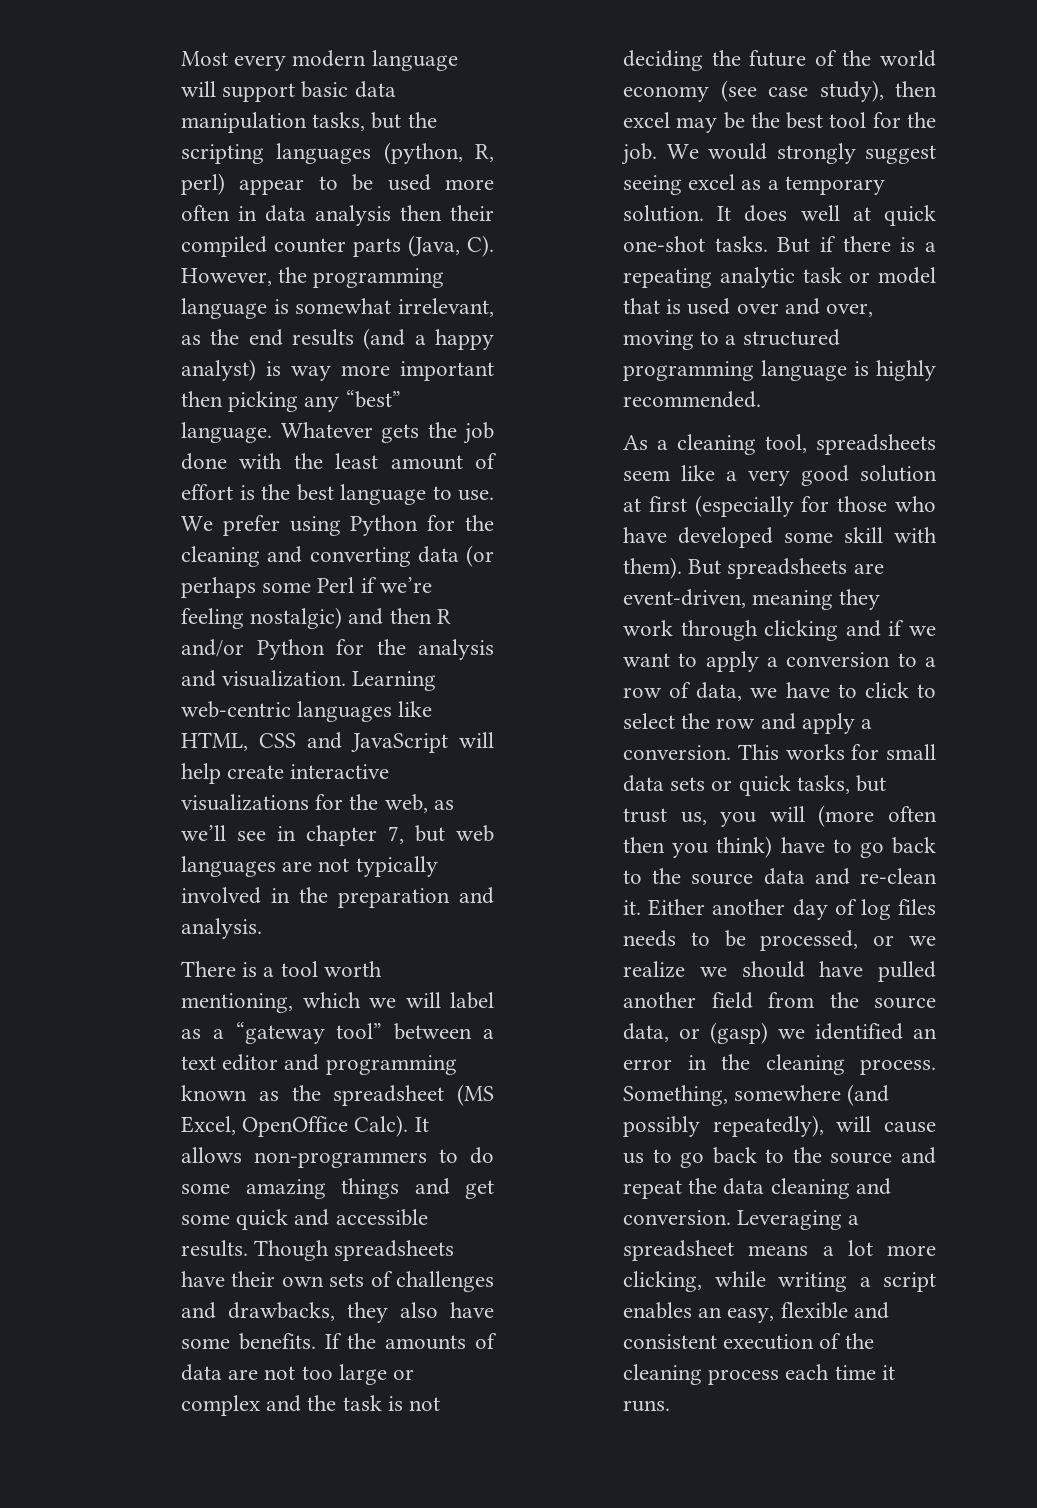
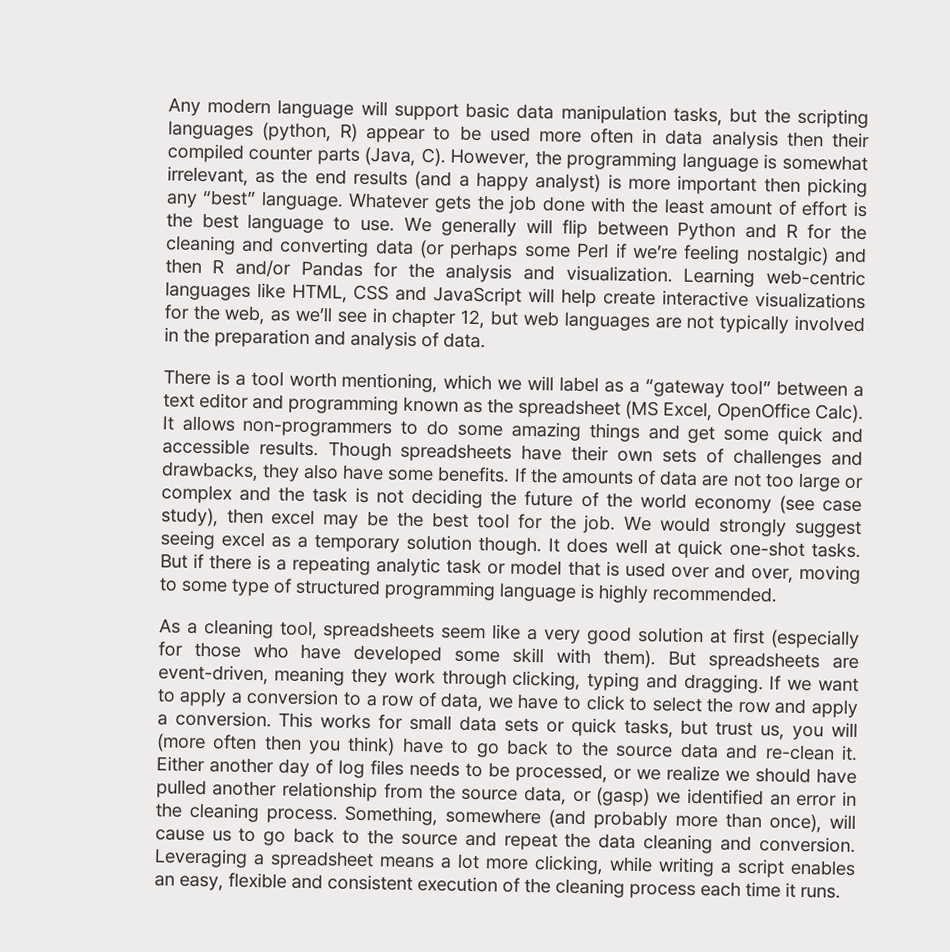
[181,51,287,71] Most every -> [167,97,201,116] Any
[475,144,494,162] [181,173,226,195] R, perl) -> [340,123,359,142] R)
[291,366,332,381] way -> (622, 182) none
[222,515,419,536] prefer using Python -> [440,217,799,241] generally will flip between Python and R
[256,639,325,660] Python -> [300,260,363,277] Pandas
[388,826,405,844] 7, -> [460,309,487,329] 12,
[181,918,263,939] analysis. -> [349,330,486,350] analysis of data.
[623,205,705,222] solution. -> [406,534,543,556] solution though.
[725,335,737,345] a -> [180,578,292,597] some type of
[764,620,905,641] clicking and if -> [512,670,782,694] clicking, typing and dragging. If
[711,992,753,1009] field -> [282,781,379,802] relationship
[623,1115,824,1137] possibly repeatedly), -> [593,810,823,833] probably more than once),

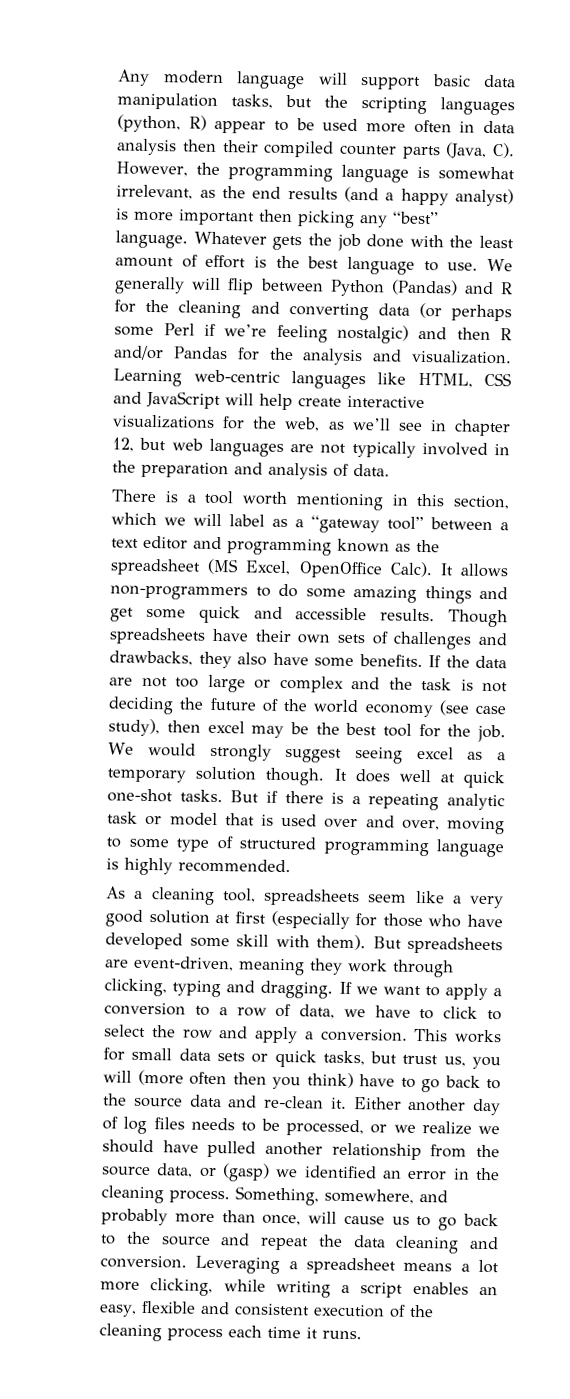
(737, 231) none -> [390,279,458,296] (Pandas)
[341,372,439,393] mentioning, -> [295,493,511,511] mentioning in this section,
[560,469,657,486] amounts of -> (470, 661) none
[445,807,587,829] somewhere (and -> [324,1188,449,1204] somewhere, and
[769,813,823,833] once), -> [262,1213,302,1226] once,

